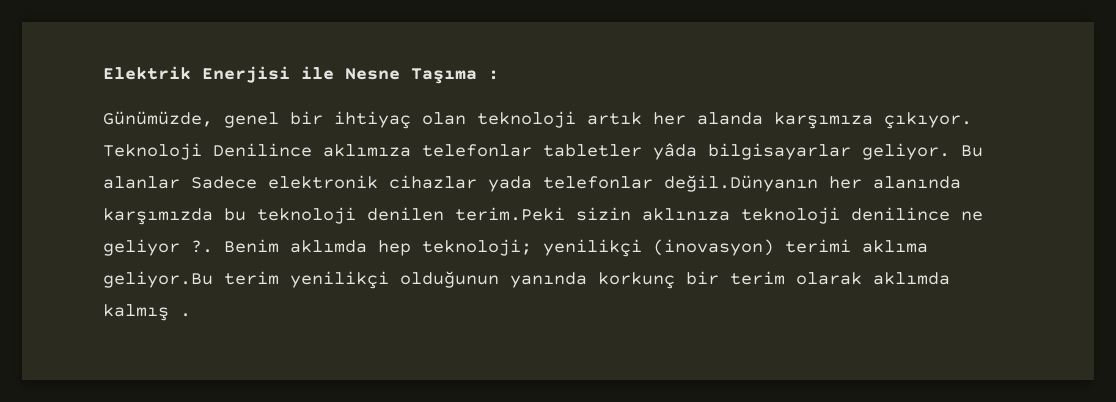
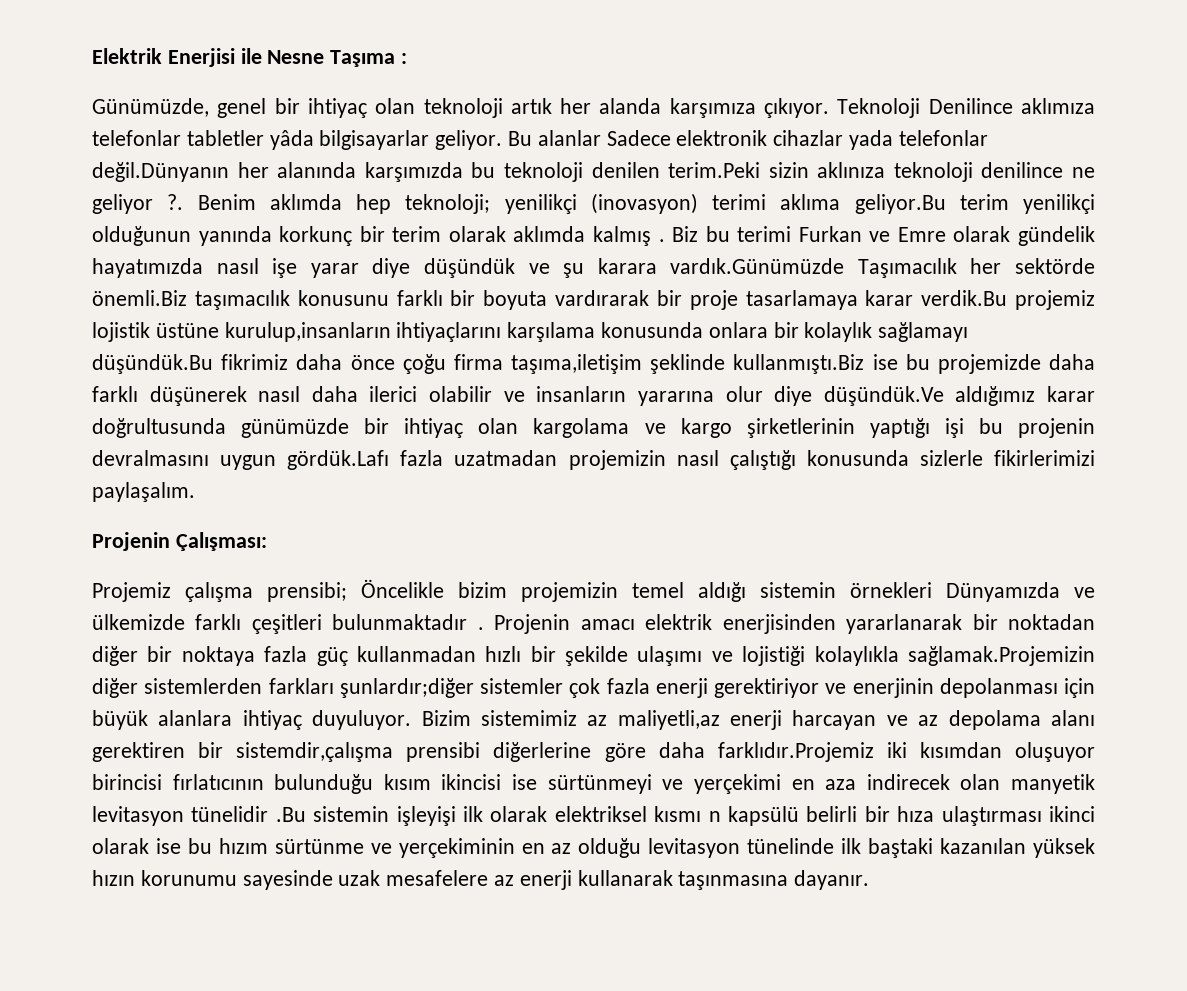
(191, 315) none -> [672,226,1095,246] [92,258,1095,278] [92,290,1095,310] [92,322,969,342] [92,354,1095,374] [92,386,1096,406] [92,418,1095,438] [92,450,1095,470] [92,482,195,502] [92,532,267,551] [92,579,1095,602] [92,614,1095,634] [92,646,1095,666] [92,678,1095,698] [92,710,1095,730] [92,742,1095,762] [92,774,1096,794] [92,806,1095,826] [92,838,1095,858] [92,870,870,890] Biz bu terimi Furkan ve Emre olarak gündelik hayatımızda nasıl işe yarar diye düşündük ve şu karara vardık.Günümüzde Taşımacılık her sektörde önemli.Biz taşımacılık konusunu farklı bir boyuta vardırarak bir proje tasarlamaya karar verdik.Bu projemiz lojistik üstüne kurulup,insanların ihtiyaçlarını karşılama konusunda onlara bir kolaylık sağlamayı düşündük.Bu fikrimiz daha önce çoğu firma taşıma,iletişim şeklinde kullanmıştı.Biz ise bu projemizde daha farklı düşünerek nasıl daha ilerici olabilir ve insanların yararına olur diye düşündük.Ve aldığımız karar doğrultusunda günümüzde bir ihtiyaç olan kargolama ve kargo şirketlerinin yaptığı işi bu projenin devralmasını uygun gördük.Lafı fazla uzatmadan projemizin nasıl çalıştığı konusunda sizlerle fikirlerimizi paylaşalım. // Projenin Çalışması: // Projemiz çalışma prensibi; Öncelikle bizim projemizin temel aldığı sistemin örnekleri Dünyamızda ve ülkemizde farklı çeşitleri bulunmaktadır . Projenin amacı elektrik enerjisinden yararlanarak bir noktadan diğer bir noktaya fazla güç kullanmadan hızlı bir şekilde ulaşımı ve lojistiği kolaylıkla sağlamak.Projemizin diğer sistemlerden farkları şunlardır;diğer sistemler çok fazla enerji gerektiriyor ve enerjinin depolanması için büyük alanlara ihtiyaç duyuluyor. Bizim sistemimiz az maliyetli,az enerji harcayan ve az depolama alanı gerektiren bir sistemdir,çalışma prensibi diğerlerine göre daha farklıdır.Projemiz iki kısımdan oluşuyor birincisi fırlatıcının bulunduğu kısım ikincisi ise sürtünmeyi ve yerçekimi en aza indirecek olan manyetik levitasyon tünelidir .Bu sistemin işleyişi ilk olarak elektriksel kısmı n kapsülü belirli bir hıza ulaştırması ikinci olarak ise bu hızım sürtünme ve yerçekiminin en az olduğu levitasyon tünelinde ilk baştaki kazanılan yüksek hızın korunumu sayesinde uzak mesafelere az enerji kullanarak taşınmasına dayanır.

